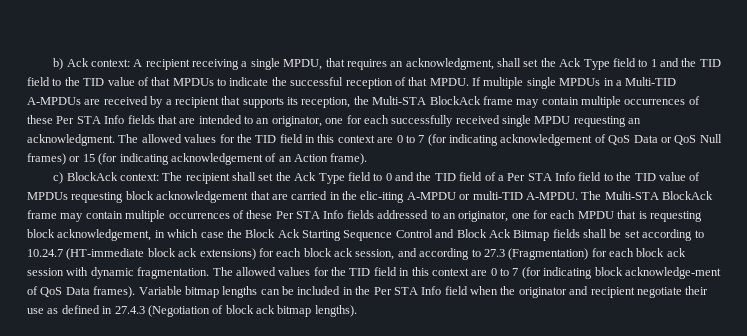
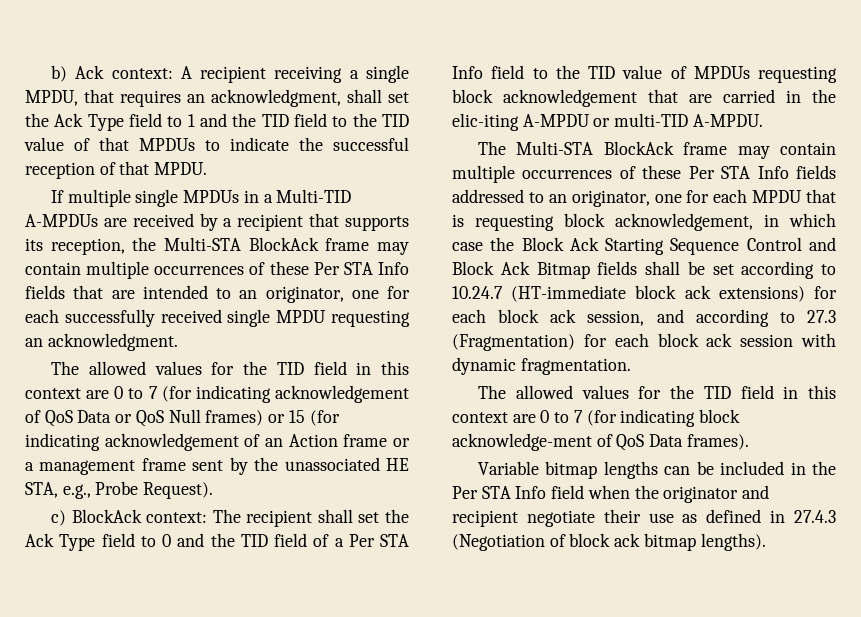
(469, 82) none -> (208, 168) //
(115, 140) none -> (178, 342) //
[330,153,368,165] frame). -> [343,434,411,447] [25,457,410,475] [25,481,214,499] frame or a management frame sent by the unassociated HE STA, e.g., Probe Request).
(578, 196) none -> (763, 120) //
(210, 273) none -> (631, 366) //
(136, 292) none -> (749, 442) //

